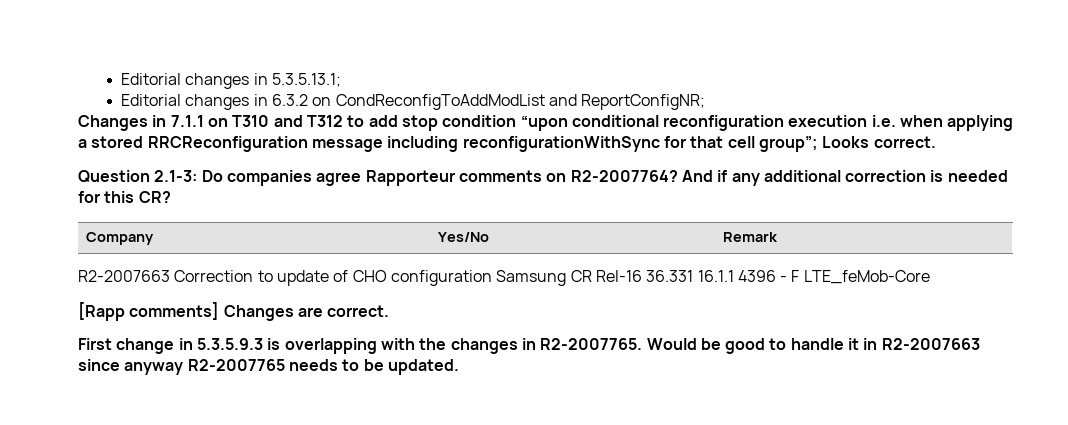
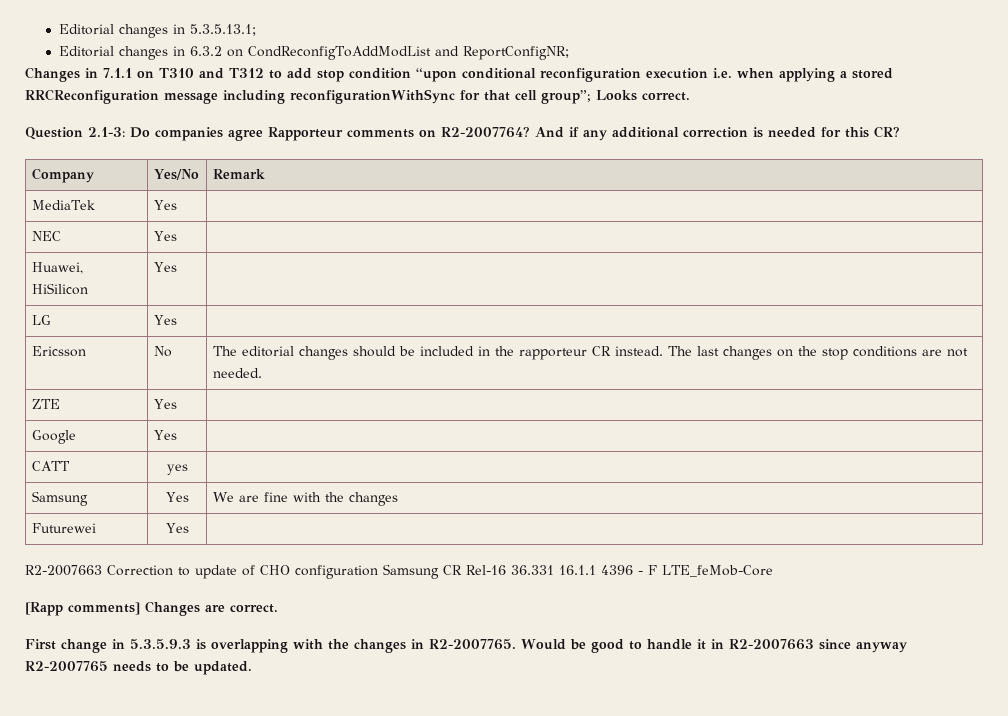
(779, 237) none -> [31,200,95,210] [153,200,177,210] [31,231,61,241] [153,231,177,241] [31,262,83,274] [31,283,88,295] [153,262,177,272] [31,315,51,325] [153,315,177,325] [31,346,86,357] [153,346,172,357] [212,346,968,360] [212,368,262,378] [31,399,60,409] [153,399,177,409] [31,430,76,444] [153,430,177,440] [31,461,70,471] [166,464,188,475] [31,491,88,506] [165,492,189,502] [212,492,398,506] [31,523,96,533] [165,523,189,533] // MediaTek | Yes | // NEC | Yes | // Huawei, HiSilicon | Yes | // LG | Yes | // Ericsson | No | The editorial changes should be included in the rapporteur CR instead. The last changes on the stop conditions are not needed. // ZTE | Yes | // Google | Yes | // CATT | yes | // Samsung | Yes | We are fine with the changes // Futurewei | Yes |

